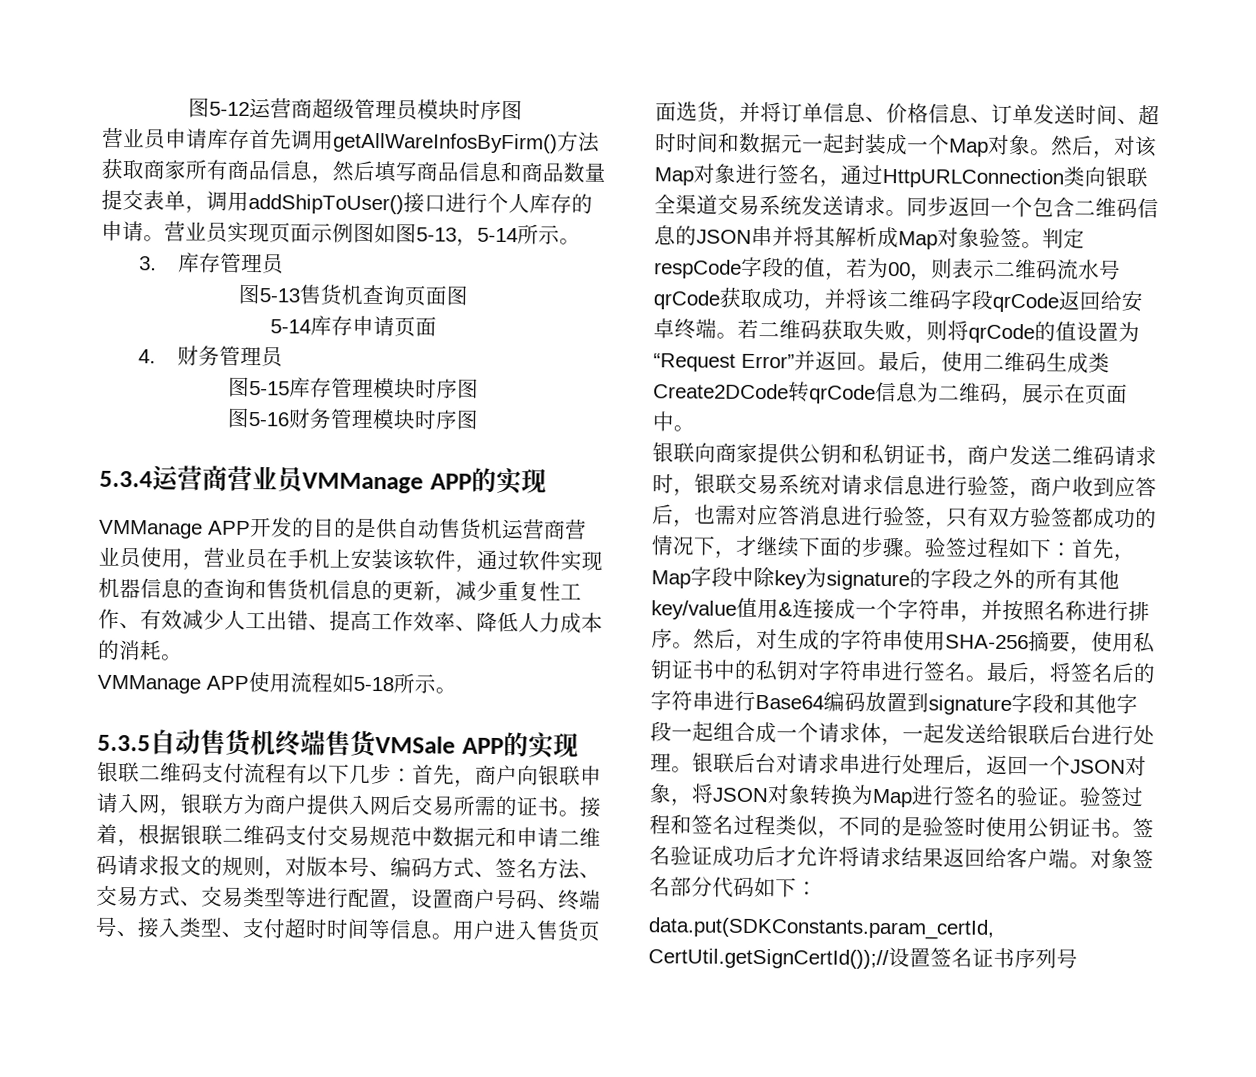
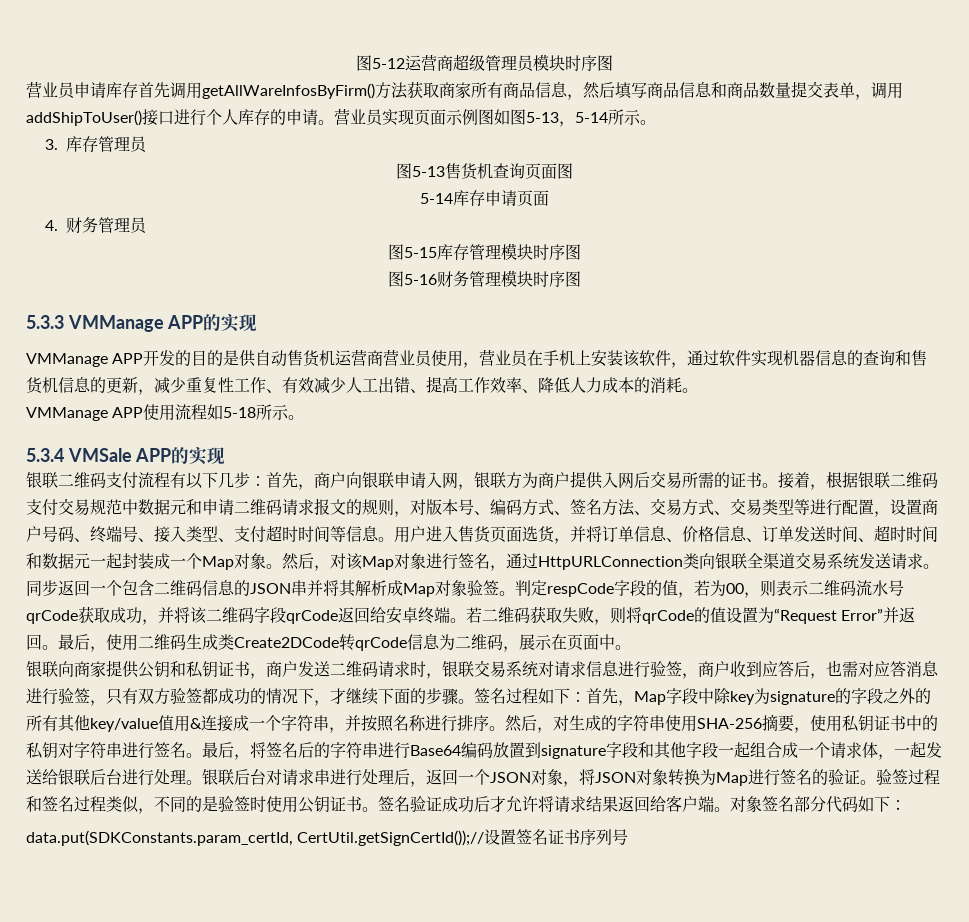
[99,465,306,494] 5.3.4运营商营业员 -> [26,315,64,329] 5.3.3
[97,729,379,759] 5.3.5自动售货机终端售货 -> [26,448,64,462] 5.3.4
[924,537,968,558] 验签 -> [474,688,506,704] 签名

